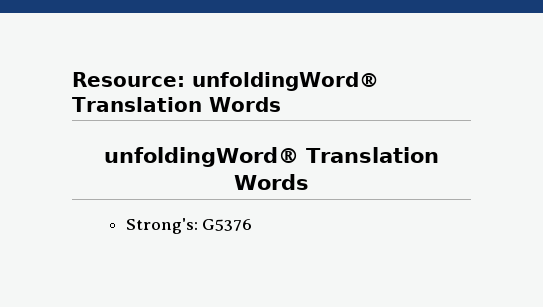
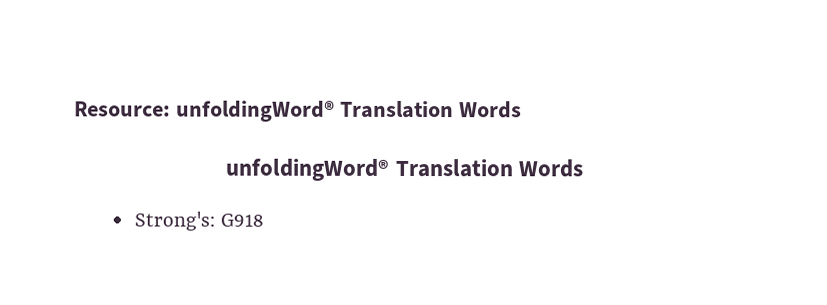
[202,219,253,231] G5376 -> [219,213,264,227] G918

